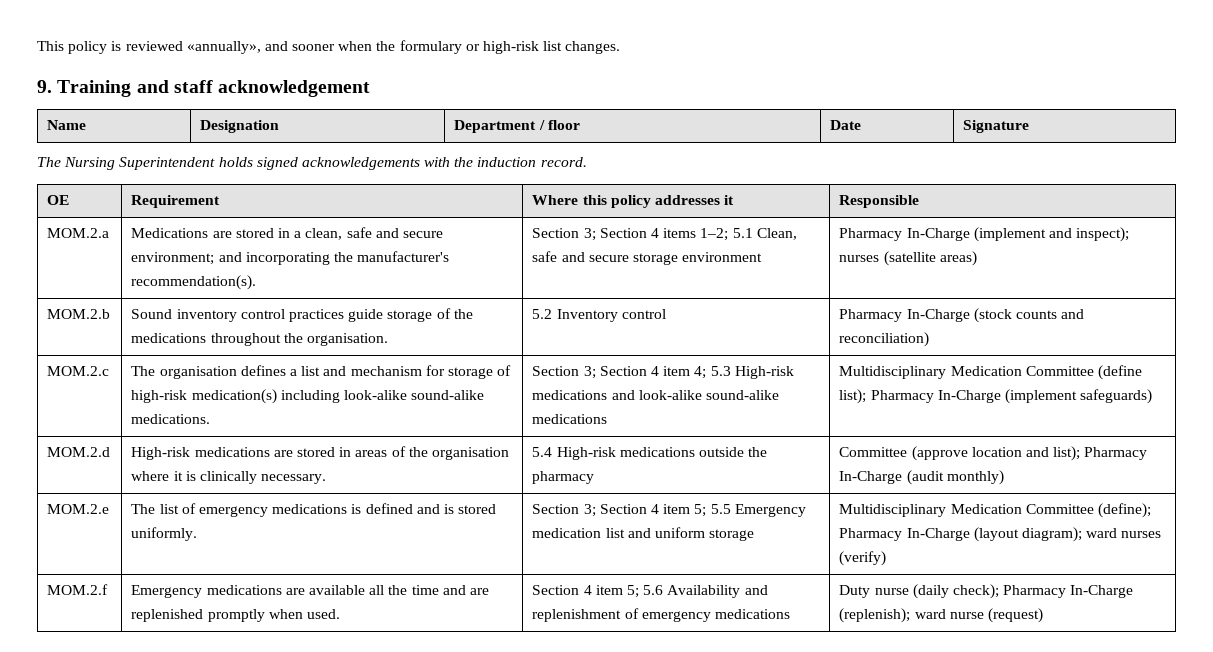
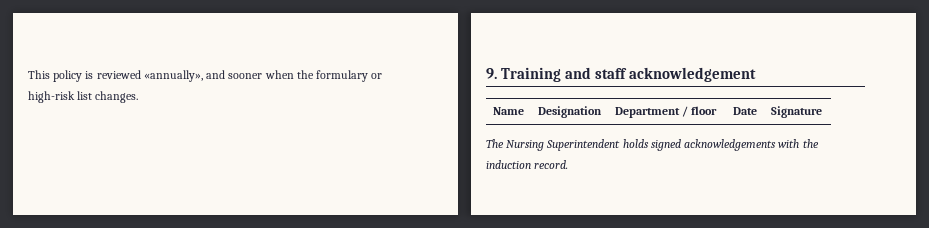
[47,195,70,205] [131,195,221,208] [532,195,735,208] [839,195,920,208] [47,228,110,238] [131,227,443,240] [131,251,450,265] [131,275,257,290] [532,228,797,241] [532,251,763,265] [839,227,1130,242] [839,251,977,266] [47,309,111,319] [131,308,473,322] [131,333,389,346] [532,309,666,322] [839,308,1085,323] [839,332,930,347] [47,366,110,376] [131,365,512,379] [131,389,485,404] [131,414,211,424] [532,366,794,379] [532,390,780,400] [532,414,608,424] [839,365,1143,380] [839,389,1153,404] [47,447,111,457] [131,446,509,460] [131,471,327,484] [532,447,768,460] [532,471,595,484] [839,446,1148,461] [839,470,1004,485] [47,504,110,514] [131,503,497,517] [131,527,198,541] [532,504,806,517] [532,527,755,541] [839,503,1152,518] [839,527,1162,542] [839,551,887,566] [47,584,109,595] [131,585,489,598] [131,609,341,622] [532,585,768,598] [532,608,791,622] [839,584,1134,599] [839,608,1044,623] // OE | Requirement | Where this policy addresses it | Responsible // MOM.2.a | Medications are stored in a clean, safe and secure environment; and incorporating the manufacturer's recommendation(s). | Section 3; Section 4 items 1–2; 5.1 Clean, safe and secure storage environment | Pharmacy In-Charge (implement and inspect); nurses (satellite areas) // MOM.2.b | Sound inventory control practices guide storage of the medications throughout the organisation. | 5.2 Inventory control | Pharmacy In-Charge (stock counts and reconciliation) // MOM.2.c | The organisation defines a list and mechanism for storage of high-risk medication(s) including look-alike sound-alike medications. | Section 3; Section 4 item 4; 5.3 High-risk medications and look-alike sound-alike medications | Multidisciplinary Medication Committee (define list); Pharmacy In-Charge (implement safeguards) // MOM.2.d | High-risk medications are stored in areas of the organisation where it is clinically necessary. | 5.4 High-risk medications outside the pharmacy | Committee (approve location and list); Pharmacy In-Charge (audit monthly) // MOM.2.e | The list of emergency medications is defined and is stored uniformly. | Section 3; Section 4 item 5; 5.5 Emergency medication list and uniform storage | Multidisciplinary Medication Committee (define); Pharmacy In-Charge (layout diagram); ward nurses (verify) // MOM.2.f | Emergency medications are available all the time and are replenished promptly when used. | Section 4 item 5; 5.6 Availability and replenishment of emergency medications | Duty nurse (daily check); Pharmacy In-Charge (replenish); ward nurse (request) -> (569, 164) none

